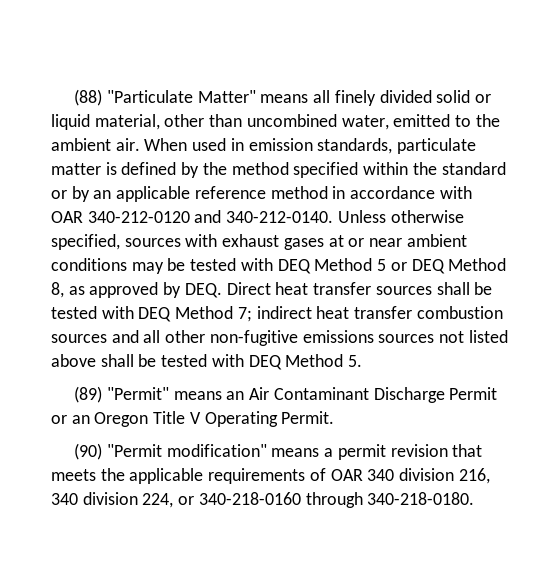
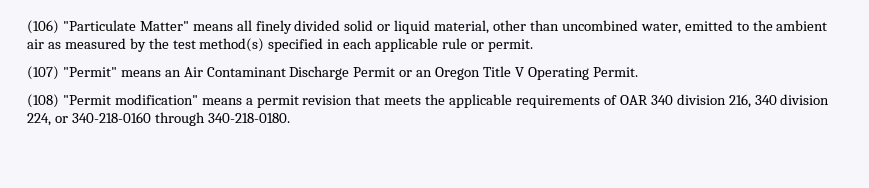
[74,89,103,106] (88) -> [27,20,59,34] (106)
[115,138,477,154] [51,162,506,178] [51,186,472,202] [51,210,464,223] [51,234,467,250] [51,258,507,274] [51,282,493,298] [51,306,503,322] [51,330,508,346] [51,354,363,370] [74,386,103,403] air. When used in emission standards, particulate matter is defined by the method specified within the standard or by an applicable reference method in accordance with OAR 340-212-0120 and 340-212-0140. Unless otherwise specified, sources with exhaust gases at or near ambient conditions may be tested with DEQ Method 5 or DEQ Method 8, as approved by DEQ. Direct heat transfer sources shall be tested with DEQ Method 7; indirect heat transfer combustion sources and all other non-fugitive emissions sources not listed above shall be tested with DEQ Method 5. // (89) -> [27,38,533,52] [27,66,59,80] air as measured by the test method(s) specified in each applicable rule or permit. // (107)
[74,443,103,460] (90) -> [27,94,59,108] (108)

